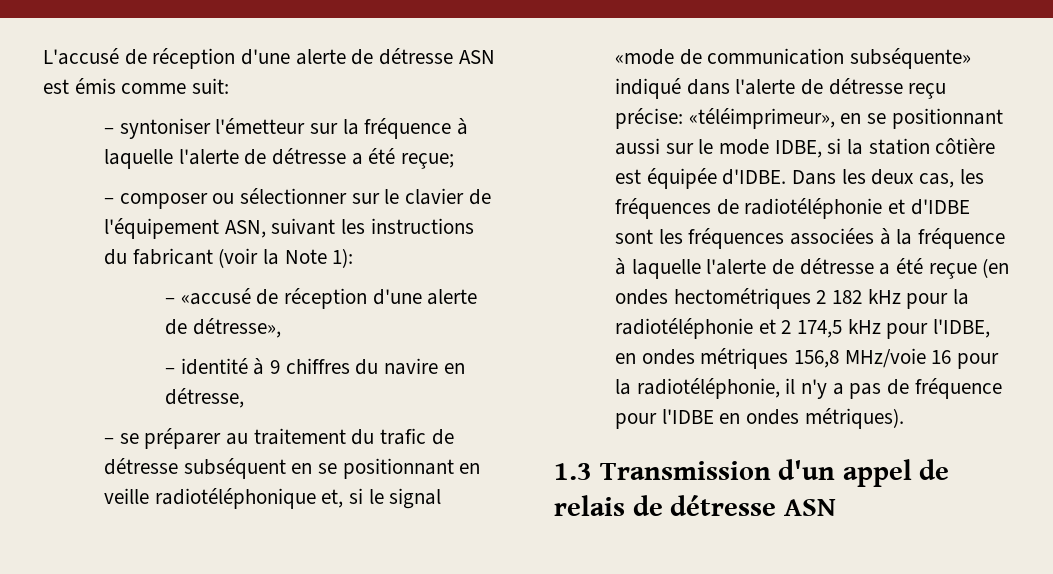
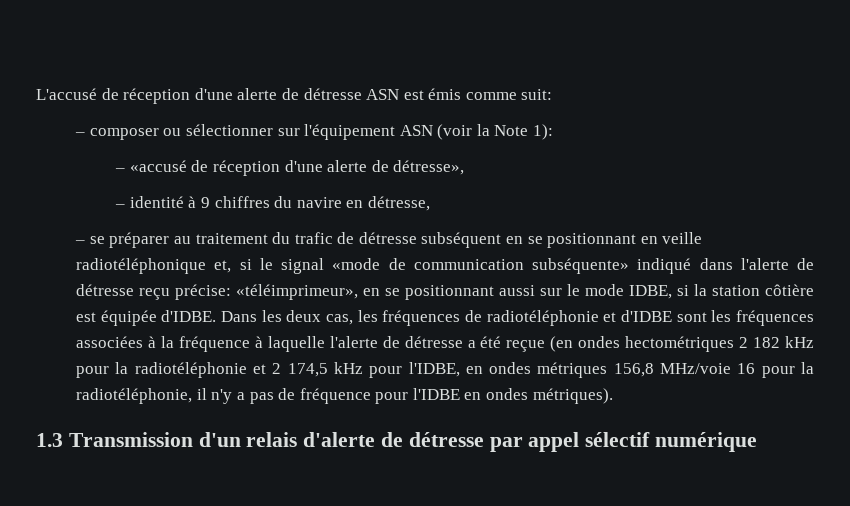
[103,118,469,139] [103,148,455,169] // – syntoniser l'émetteur sur la fréquence à laquelle l'alerte de détresse a été reçue; -> (553, 94) none
[384,188,491,205] [103,218,474,239] [103,248,213,265] le clavier de l'équipement ASN, suivant les instructions du fabricant -> [304,124,433,140] l'équipement ASN
[842,459,950,487] [554,495,836,516] appel de relais de détresse ASN -> [246,432,758,452] relais d'alerte de détresse par appel sélectif numérique

